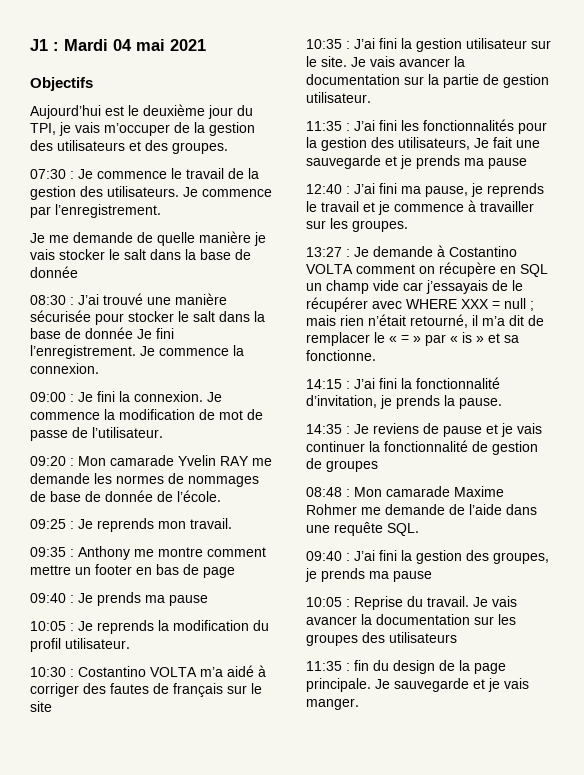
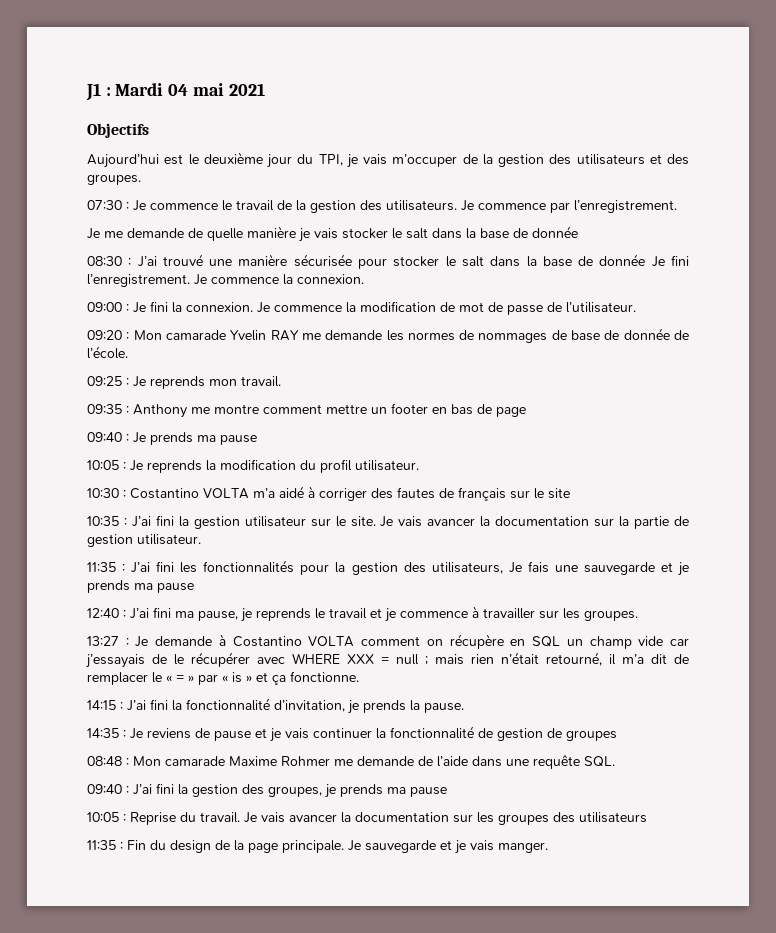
[493,137,512,148] fait -> [527,561,549,573] fais
[504,335,519,343] sa -> [272,675,286,685] ça
[354,660,369,671] fin -> [127,840,146,850] Fin

